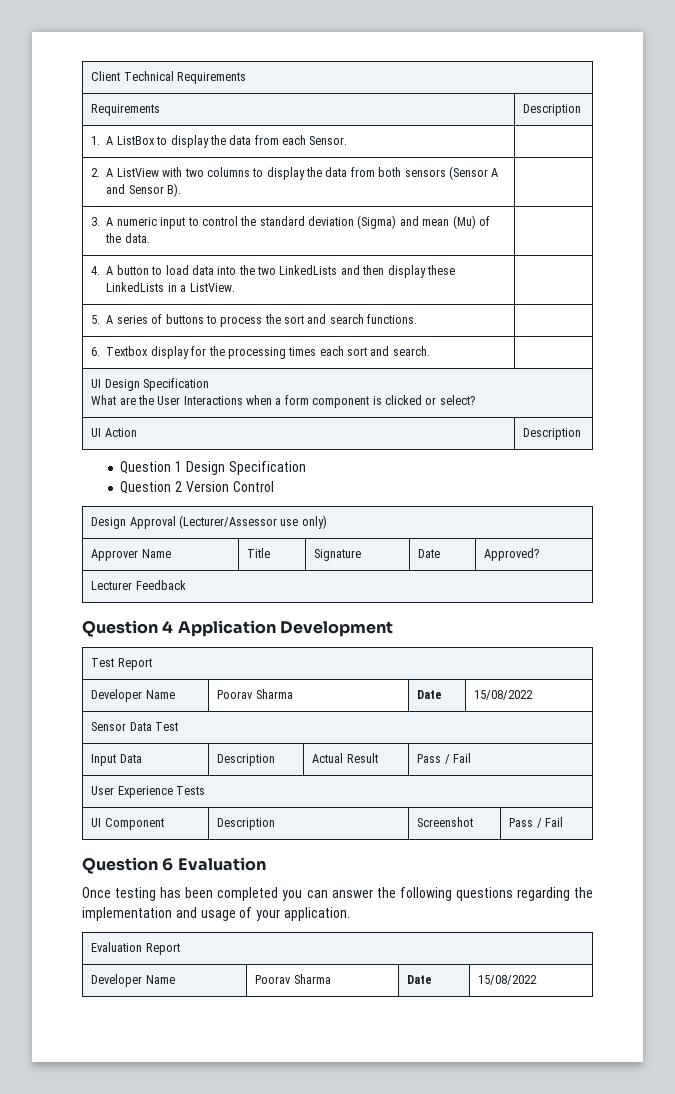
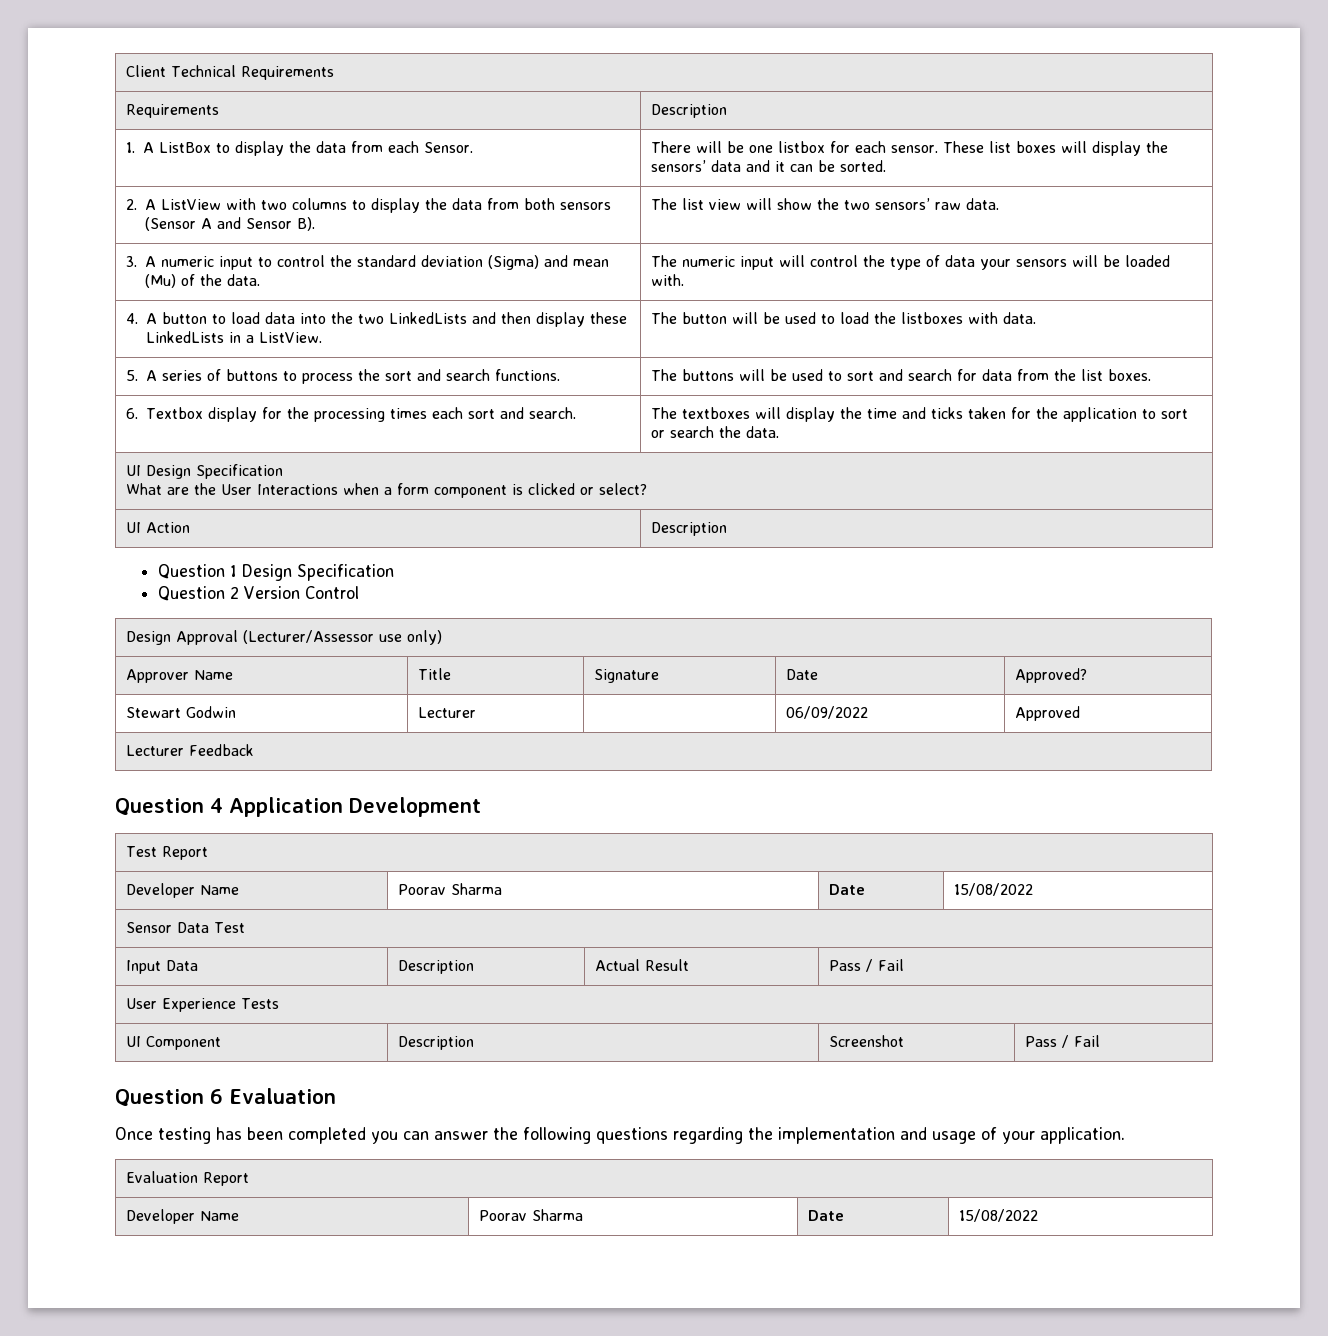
(348, 140) none -> [650,141,1168,156] [650,160,886,172] There will be one listbox for each sensor. These list boxes will display the sensors’ data and it can be sorted.
(182, 190) none -> [650,198,999,210] The list view will show the two sensors’ raw data.
(150, 238) none -> [650,255,1170,270] [650,274,684,286] The numeric input will control the type of data your sensors will be loaded with.
(235, 287) none -> [650,312,1036,324] The button will be used to load the listboxes with data.
(418, 319) none -> [650,369,1151,381] The buttons will be used to sort and search for data from the list boxes.
(430, 351) none -> [650,407,1188,422] [650,426,779,438] The textboxes will display the time and ticks taken for the application to sort or search the data.
(540, 554) none -> [125,706,236,718] [417,707,476,718] [785,706,868,719] [1014,706,1080,721] // Stewart Godwin | Lecturer | | 06/09/2022 | Approved

